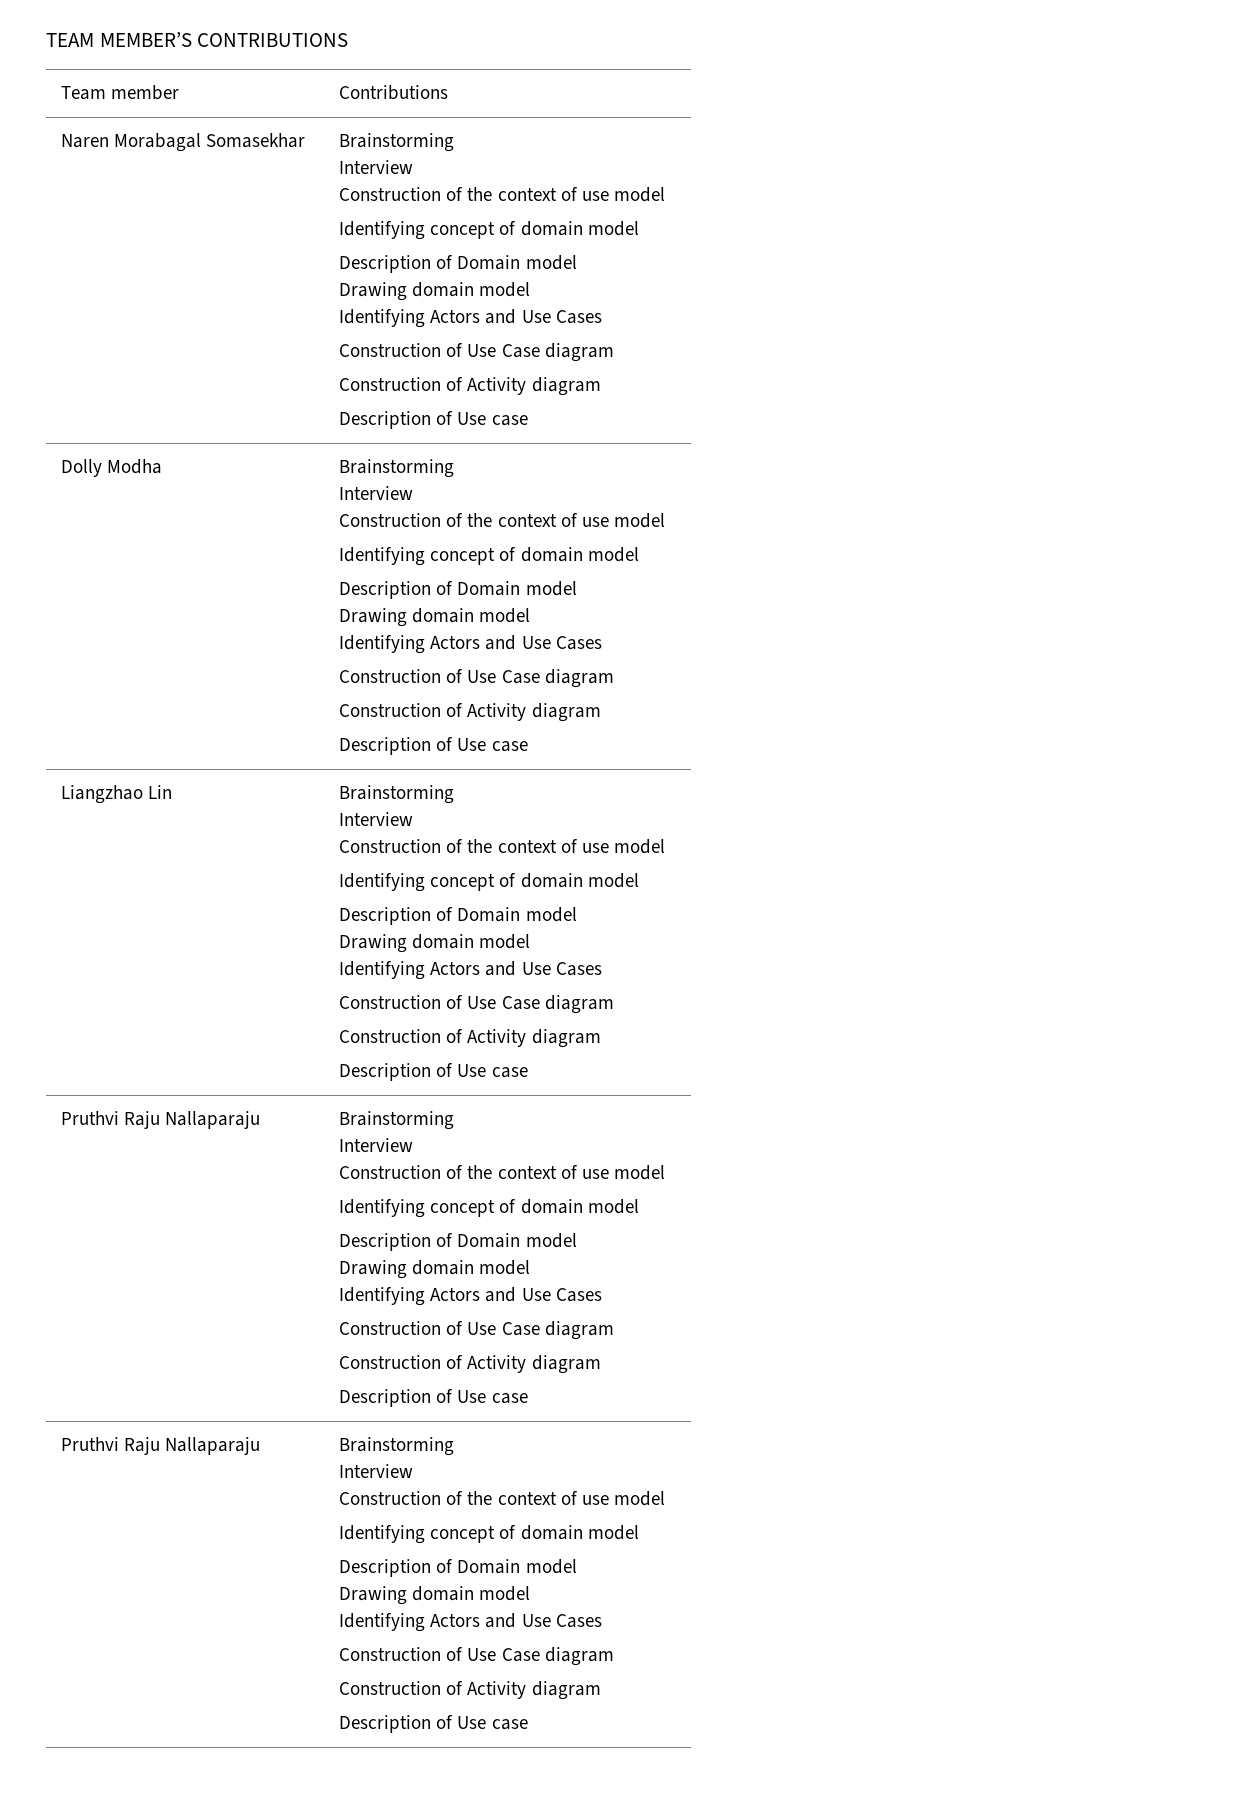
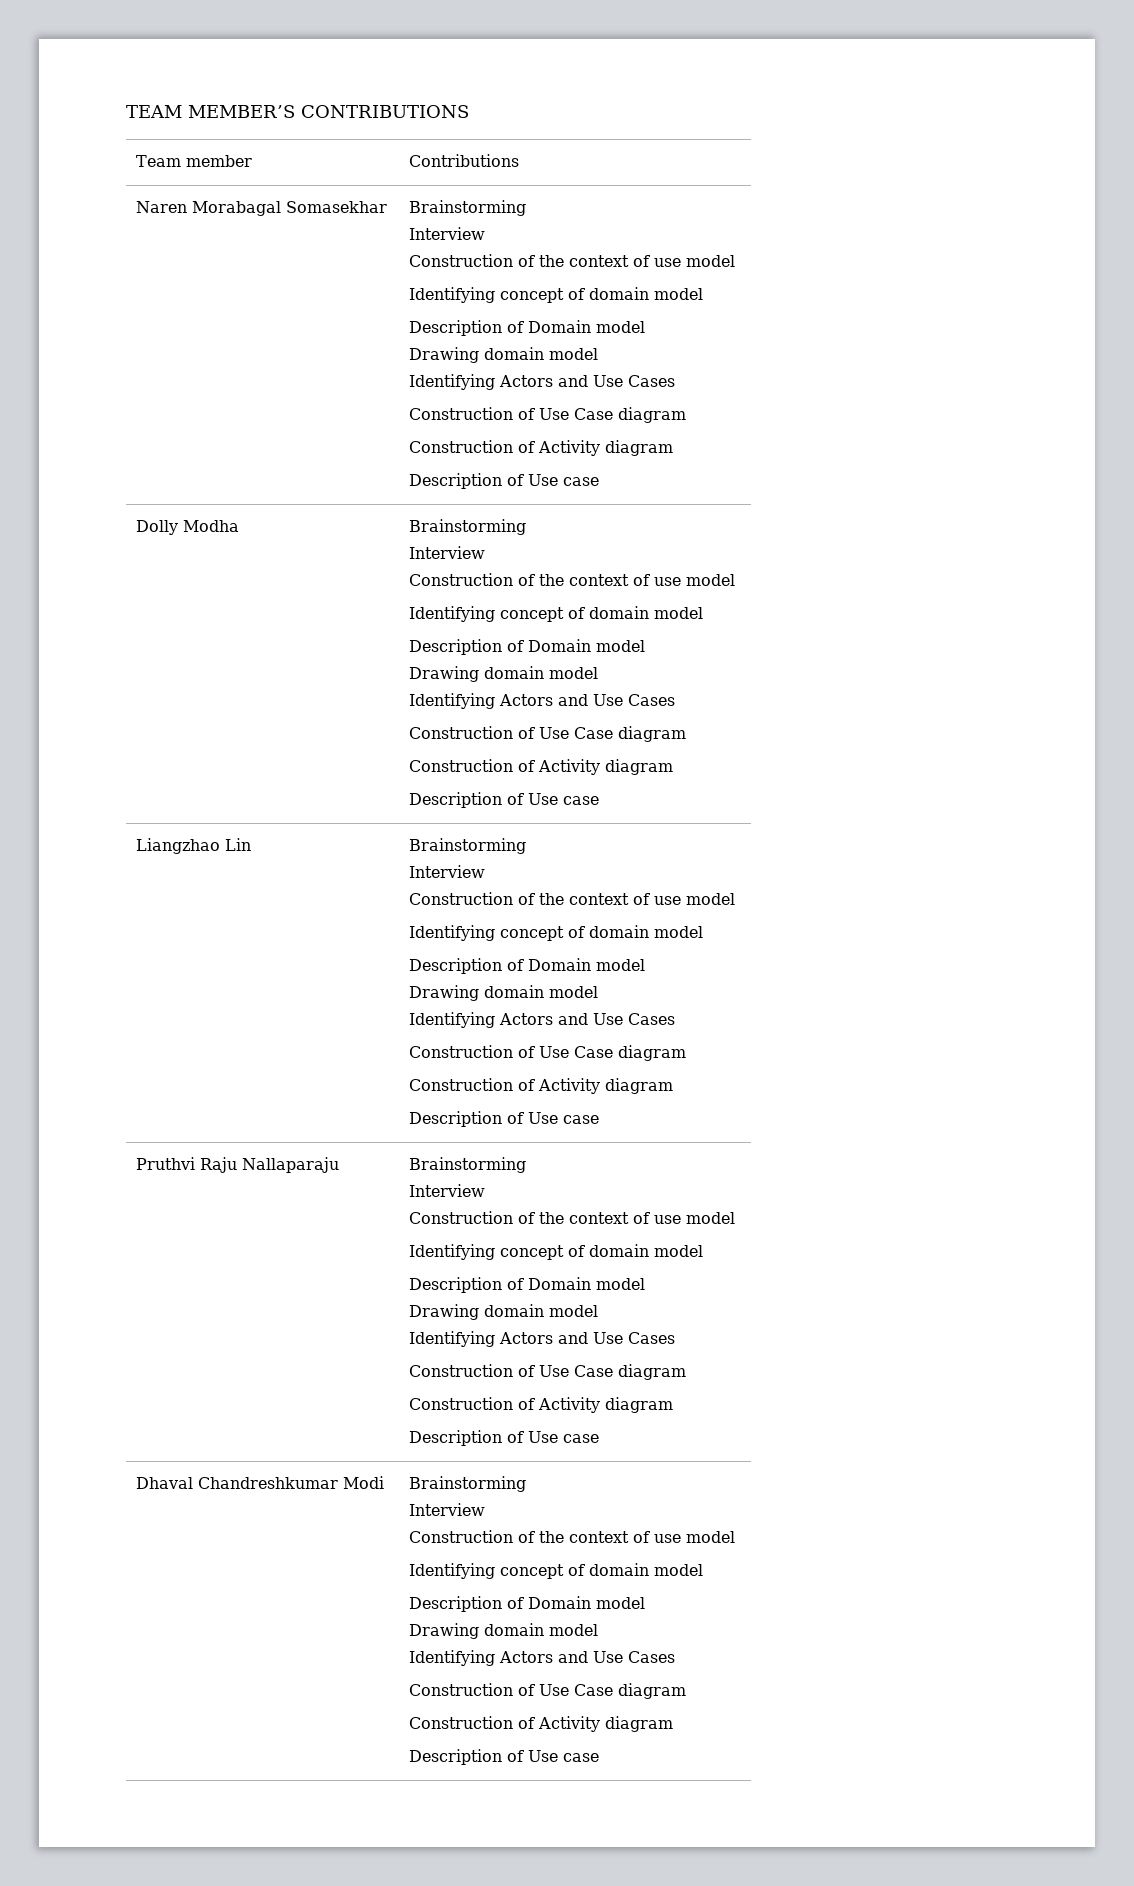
[61,1437,261,1455] Pruthvi Raju Nallaparaju -> [136,1476,385,1489] Dhaval Chandreshkumar Modi

